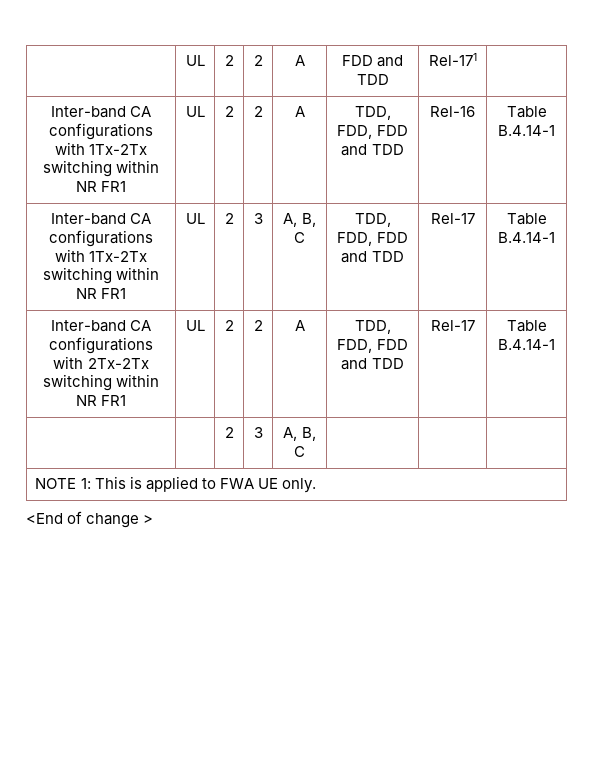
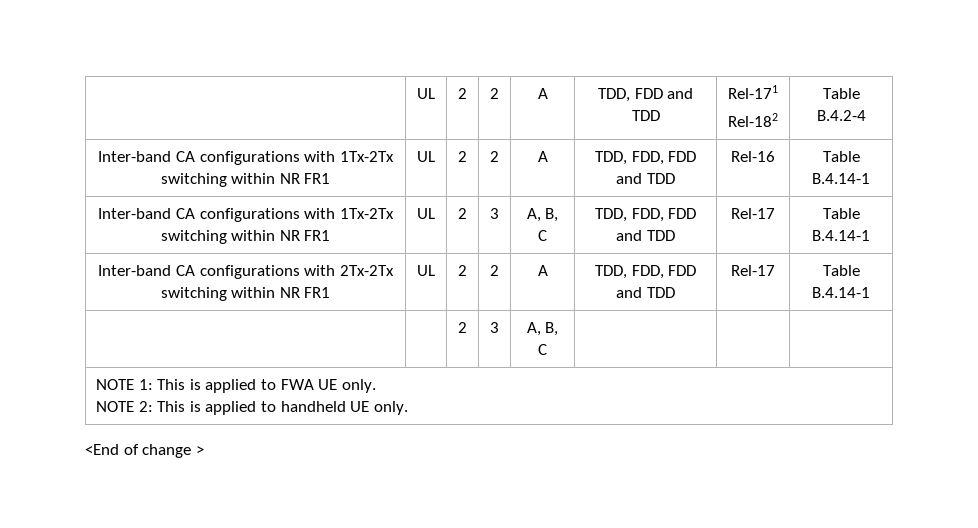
[185,55,205,66] [224,55,234,66] [253,55,263,66] [294,55,305,66] | UL | 2 | 2 | A | -> [417,88,435,99] [458,88,467,99] [490,88,499,99] [537,88,548,99] [597,88,630,102] | UL | 2 | 2 | A | TDD,
(477, 59) | -> [728,113,778,127] [822,88,860,99] [816,110,866,121] // Rel-182 | Table B.4.2-4
(316, 485) none -> [95,401,408,415] // NOTE 2: This is applied to handheld UE only.

